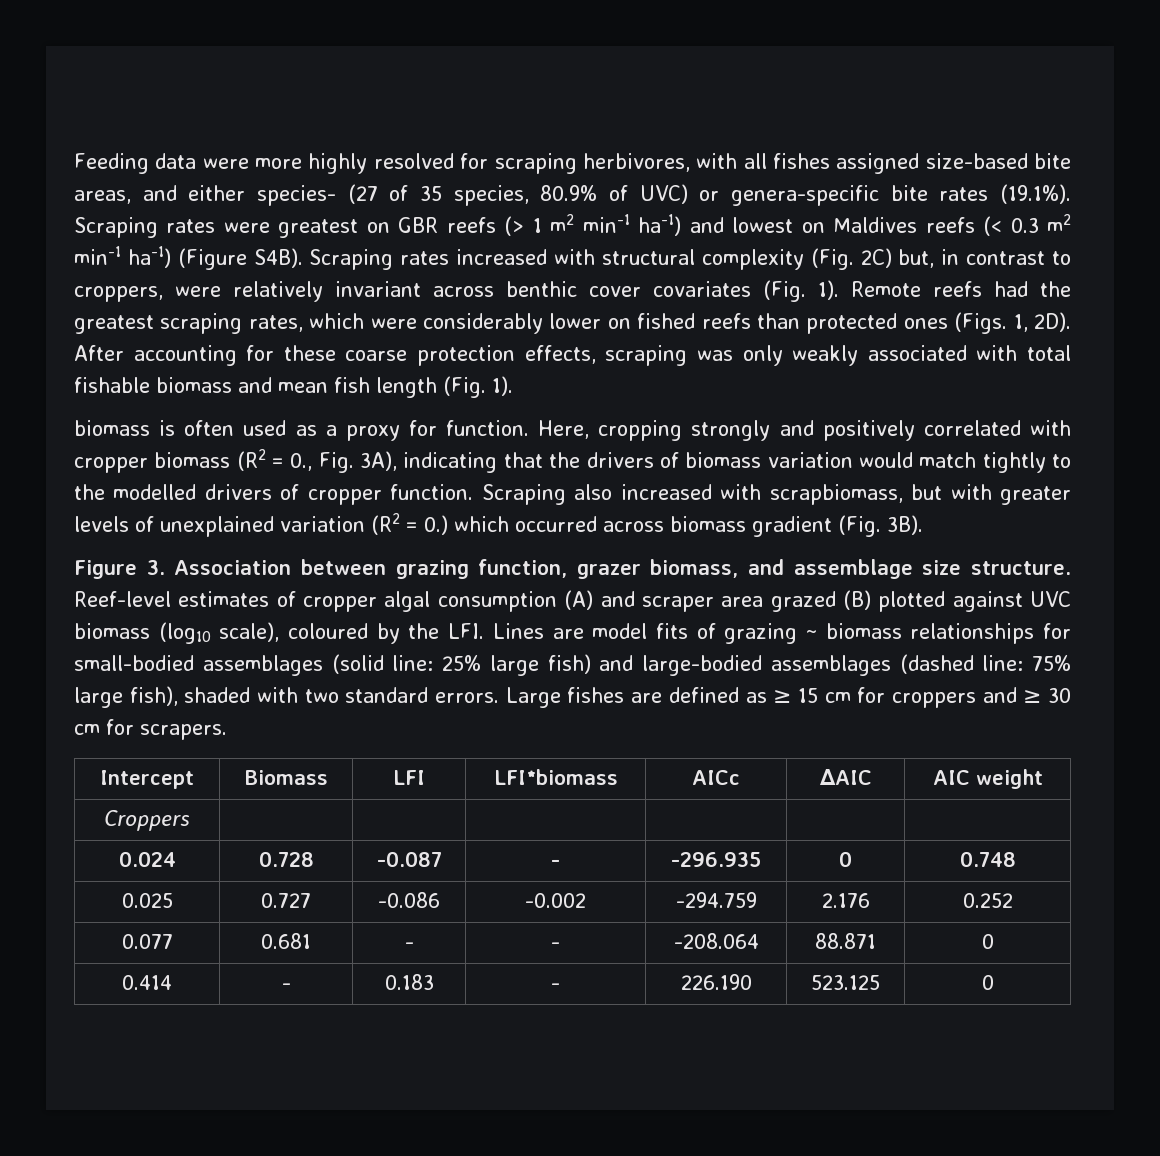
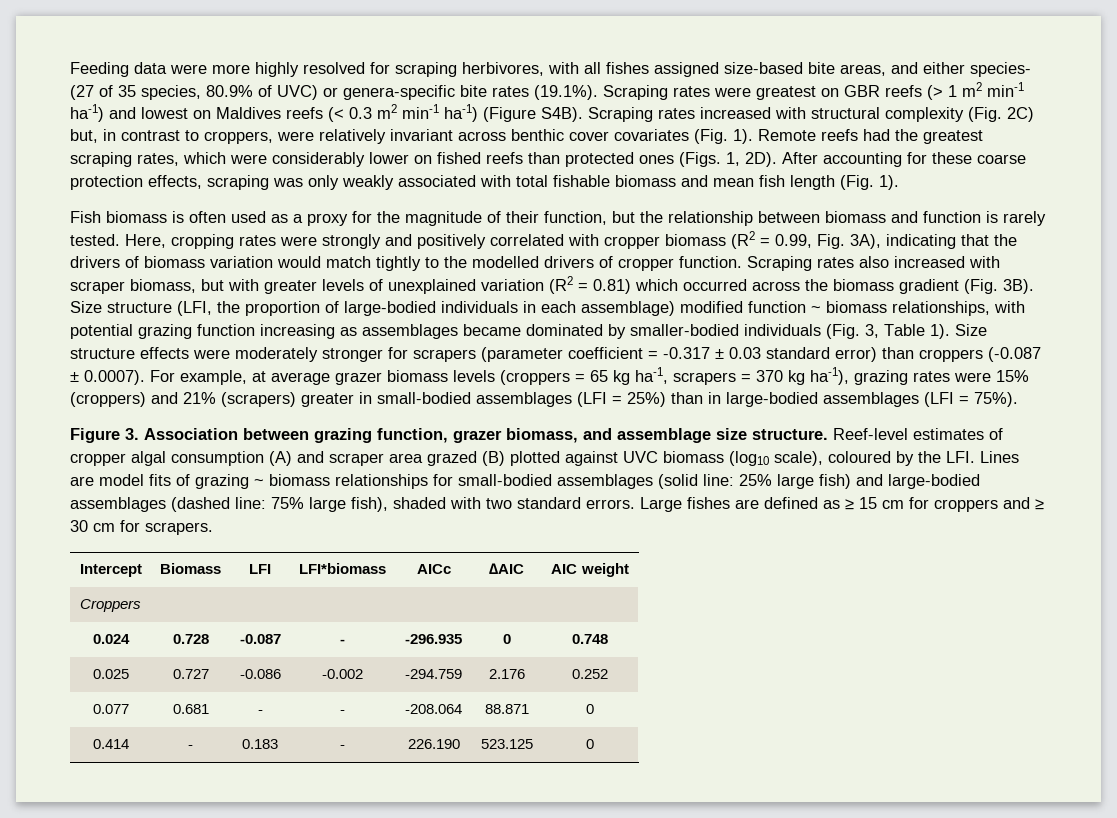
(513, 386) none -> [70,211,101,223] Fish
[446,420,683,441] function. Here, cropping -> [377,211,1046,226] [70,234,317,249] the magnitude of their function, but the relationship between biomass and function is rarely tested. Here, cropping rates were
[290,453,313,471] 0., -> [775,234,812,248] 0.99,
(566, 494) none -> [817,257,854,268] rates
[769,484,903,505] scrapbiomass, -> [70,279,196,294] scraper biomass,
[424,515,448,535] 0.) -> [593,279,631,294] 0.81)
(664, 526) none -> [805,279,828,291] the
(923, 525) none -> [70,301,1025,316] [70,324,987,339] [70,347,1041,362] [70,367,1029,385] [70,392,1018,407] Size structure (LFI, the proportion of large-bodied individuals in each assemblage) modified function ~ biomass relationships, with potential grazing function increasing as assemblages became dominated by smaller-bodied individuals (Fig. 3, Table 1). Size structure effects were moderately stronger for scrapers (parameter coefficient = -0.317 ± 0.03 standard error) than croppers (-0.087 ± 0.0007). For example, at average grazer biomass levels (croppers = 65 kg ha-1, scrapers = 370 kg ha-1), grazing rates were 15% (croppers) and 21% (scrapers) greater in small-bodied assemblages (LFI = 25%) than in large-bodied assemblages (LFI = 75%).

